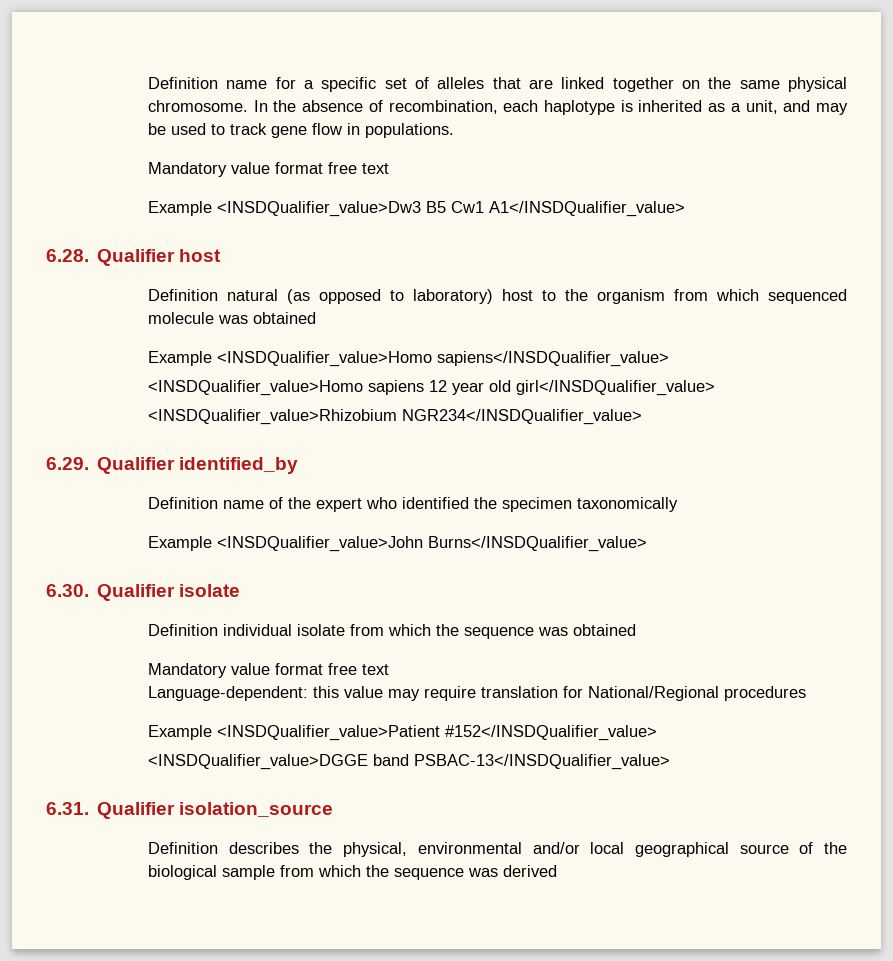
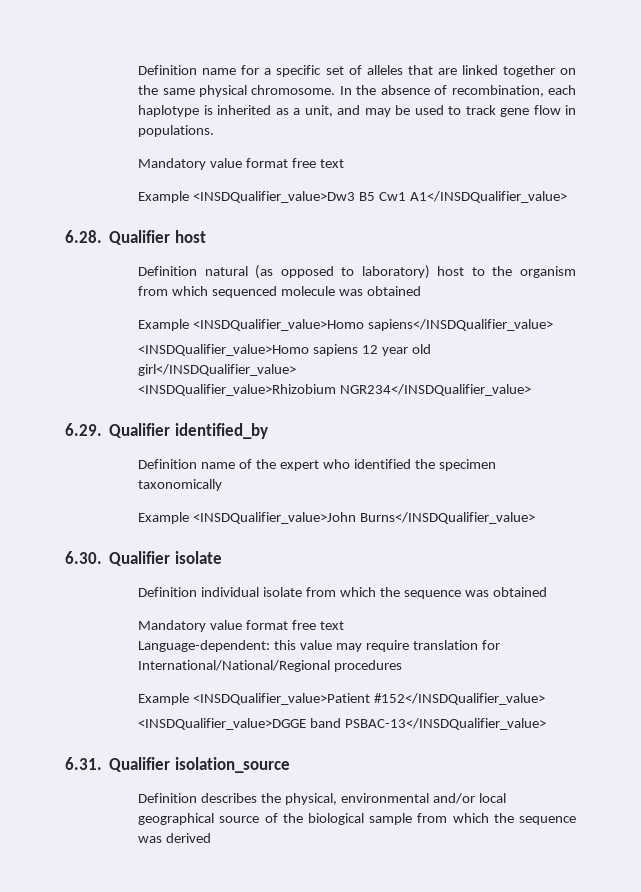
[588,686,720,701] National/Regional -> [138,660,331,672] International/National/Regional

